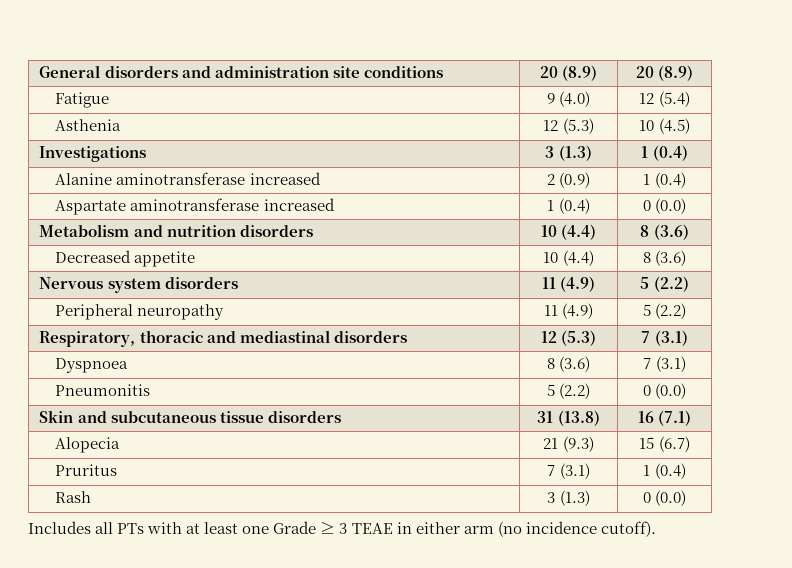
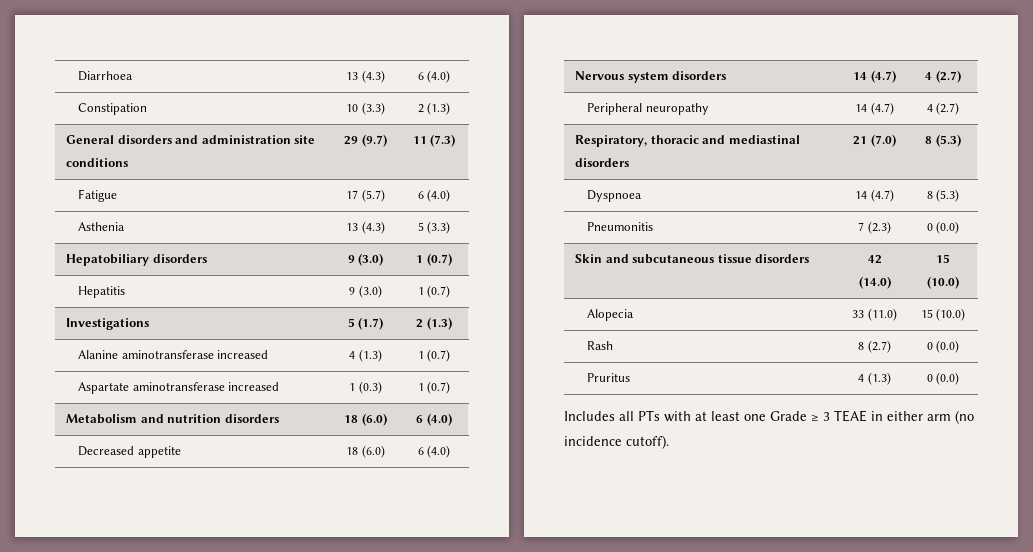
(39, 71) none -> [78,71,134,81] [346,70,385,83] [417,70,451,83] [78,103,148,115] [346,102,385,115] [417,102,451,115] Diarrhoea | 13 (4.3) | 6 (4.0) // Constipation | 10 (3.3) | 2 (1.3) //
[539,65,598,81] [635,65,694,81] [55,92,110,108] [546,91,591,107] [639,91,690,107] 20 (8.9) | 20 (8.9) // Fatigue | 9 (4.0) | 12 (5.4) -> [344,134,387,147] [412,134,456,147] [78,189,118,202] [346,189,385,202] [417,189,451,202] 29 (9.7) | 11 (7.3) // Fatigue | 17 (5.7) | 6 (4.0)
[543,118,594,134] [639,118,690,134] [39,146,147,162] [545,145,592,161] [641,145,688,161] 12 (5.3) | 10 (4.5) // Investigations | 3 (1.3) | 1 (0.4) -> [346,221,385,234] [417,221,451,234] [66,254,207,266] [347,253,384,266] [416,253,452,266] [78,286,126,298] [349,285,382,298] [417,285,451,298] [66,318,150,330] [347,317,384,330] [416,317,452,330] 13 (4.3) | 5 (3.3) // Hepatobiliary disorders | 9 (3.0) | 1 (0.7) // Hepatitis | 9 (3.0) | 1 (0.7) // Investigations | 5 (1.7) | 2 (1.3)
[546,172,591,188] [643,172,686,188] 2 (0.9) | 1 (0.4) -> [349,349,382,362] [417,349,451,362] 4 (1.3) | 1 (0.7)
[558,198,590,214] [642,198,687,214] (0.4) | 0 (0.0) -> [358,381,382,394] [417,381,451,394] (0.3) | 1 (0.7)
[540,224,597,240] [640,224,689,240] [55,250,196,267] [543,250,594,266] [642,250,687,266] [39,277,238,293] [541,276,596,292] [640,276,689,292] [55,304,225,320] [543,303,594,319] [642,303,687,319] 10 (4.4) | 8 (3.6) // Decreased appetite | 10 (4.4) | 8 (3.6) // Nervous system disorders | 11 (4.9) | 5 (2.2) // Peripheral neuropathy | 11 (4.9) | 5 (2.2) -> [344,413,387,426] [416,413,452,426] [78,446,181,458] [346,445,385,458] [417,445,451,458] [575,71,727,83] [853,70,896,83] [925,70,961,83] [587,103,709,115] [855,102,894,115] [926,102,960,115] 18 (6.0) | 6 (4.0) // Decreased appetite | 18 (6.0) | 6 (4.0) // Nervous system disorders | 14 (4.7) | 4 (2.7) // Peripheral neuropathy | 14 (4.7) | 4 (2.7)
[540,330,597,346] [641,330,688,346] 12 (5.3) | 7 (3.1) -> [853,134,896,147] [925,134,961,147] 21 (7.0) | 8 (5.3)
[546,356,591,372] [643,356,686,372] | 8 (3.6) | 7 (3.1) -> [855,189,894,202] [926,189,960,202] | 14 (4.7) | 8 (5.3)
[546,383,591,399] 5 (2.2) -> [858,221,891,234] 7 (2.3)
[537,410,600,426] [637,410,692,426] 31 (13.8) | 16 (7.1) -> [867,255,882,264] [858,276,891,289] [936,254,950,263] [927,276,959,289] 42 (14.0) | 15 (10.0)
[543,436,594,452] [639,436,690,452] [55,464,118,476] [547,463,590,479] [643,463,686,479] [55,491,92,503] [547,492,556,503] 21 (9.3) | 15 (6.7) // Pruritus | 7 (3.1) | 1 (0.4) // Rash | 3 -> [852,308,897,321] [920,308,966,321] [587,341,614,350] [858,340,891,353] [926,340,960,353] [587,373,631,382] [858,374,865,382] 33 (11.0) | 15 (10.0) // Rash | 8 (2.7) | 0 (0.0) // Pruritus | 4

